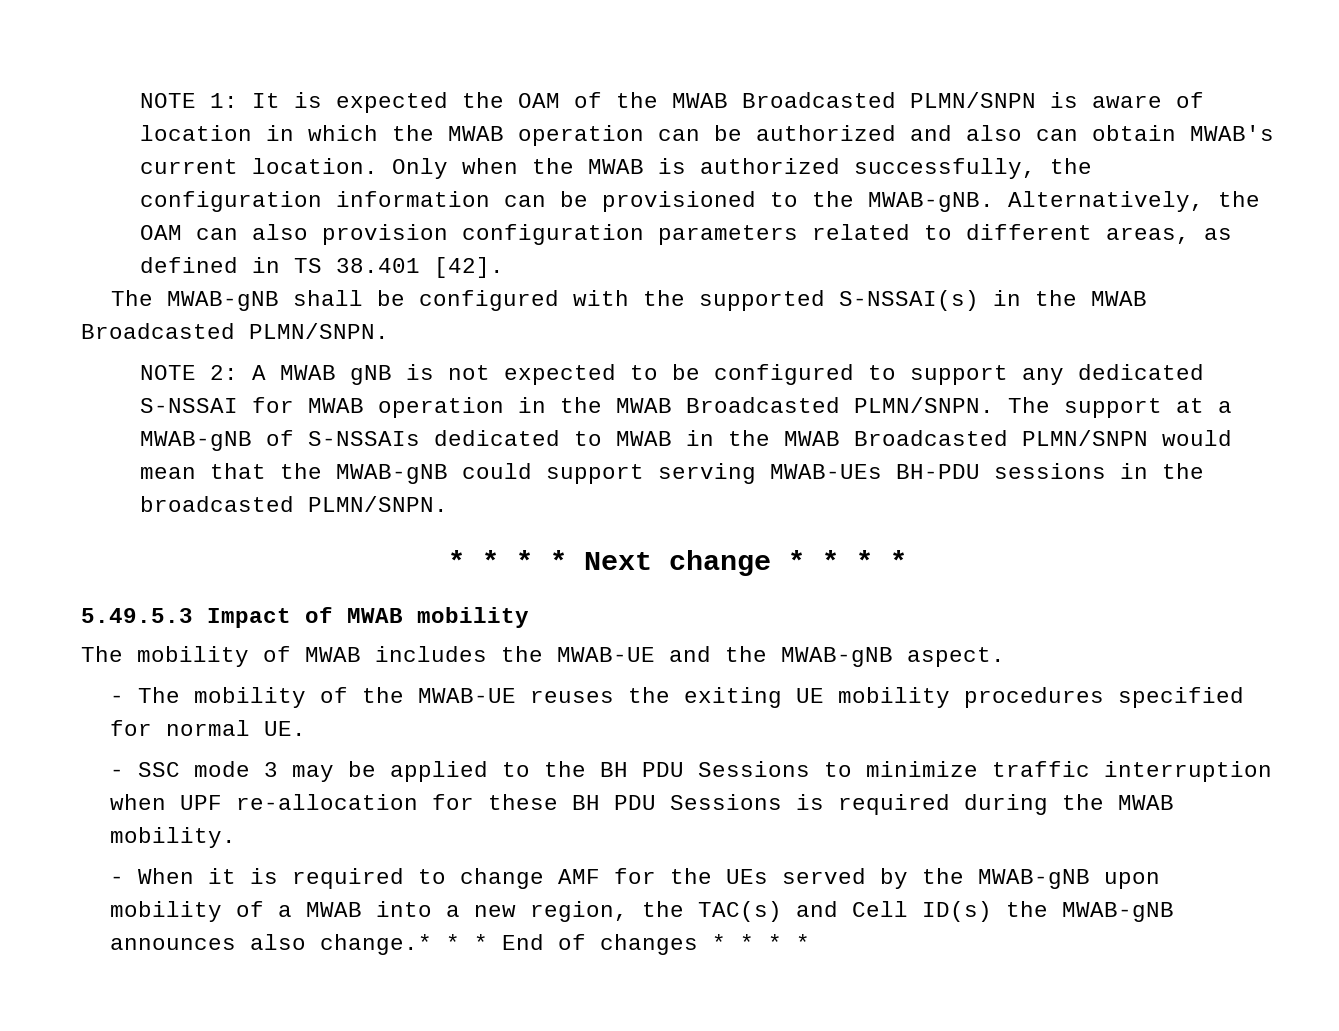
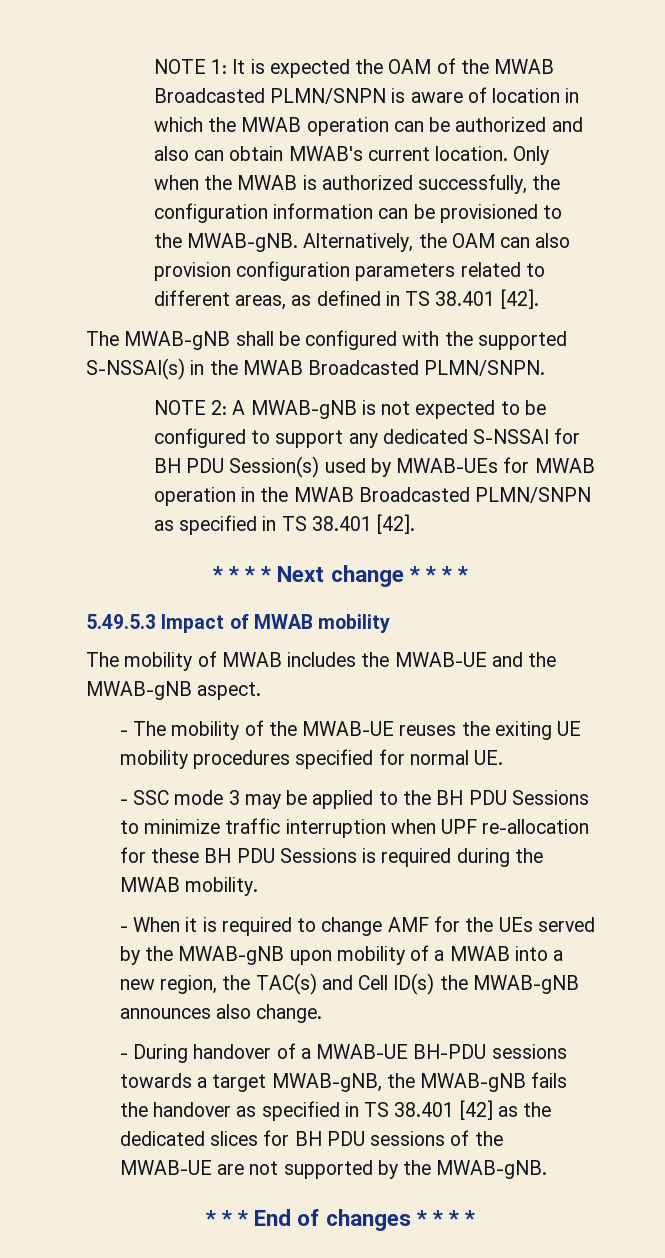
[279,365,392,385] MWAB gNB -> [250,400,357,419] MWAB-gNB
(294, 405) none -> [153,456,530,478] BH PDU Session(s) used by MWAB-UEs for
[853,397,1232,418] [139,430,1232,451] [139,463,1204,484] [139,496,448,512] PLMN/SNPN. The support at a MWAB-gNB of S-NSSAIs dedicated to MWAB in the MWAB Broadcasted PLMN/SNPN would mean that the MWAB-gNB could support serving MWAB-UEs BH-PDU sessions in the broadcasted PLMN/SNPN. -> [475,487,592,503] [153,514,416,535] PLMN/SNPN as specified in TS 38.401 [42].
[320,934,433,955] change.* -> [256,1004,323,1023] [119,1043,567,1063] [119,1072,568,1092] [119,1100,552,1121] [119,1130,503,1146] [119,1160,548,1179] [206,1210,217,1226] change. // - During handover of a MWAB-UE BH-PDU sessions towards a target MWAB-gNB, the MWAB-gNB fails the handover as specified in TS 38.401 [42] as the dedicated slices for BH PDU sessions of the MWAB-UE are not supported by the MWAB-gNB. // *

